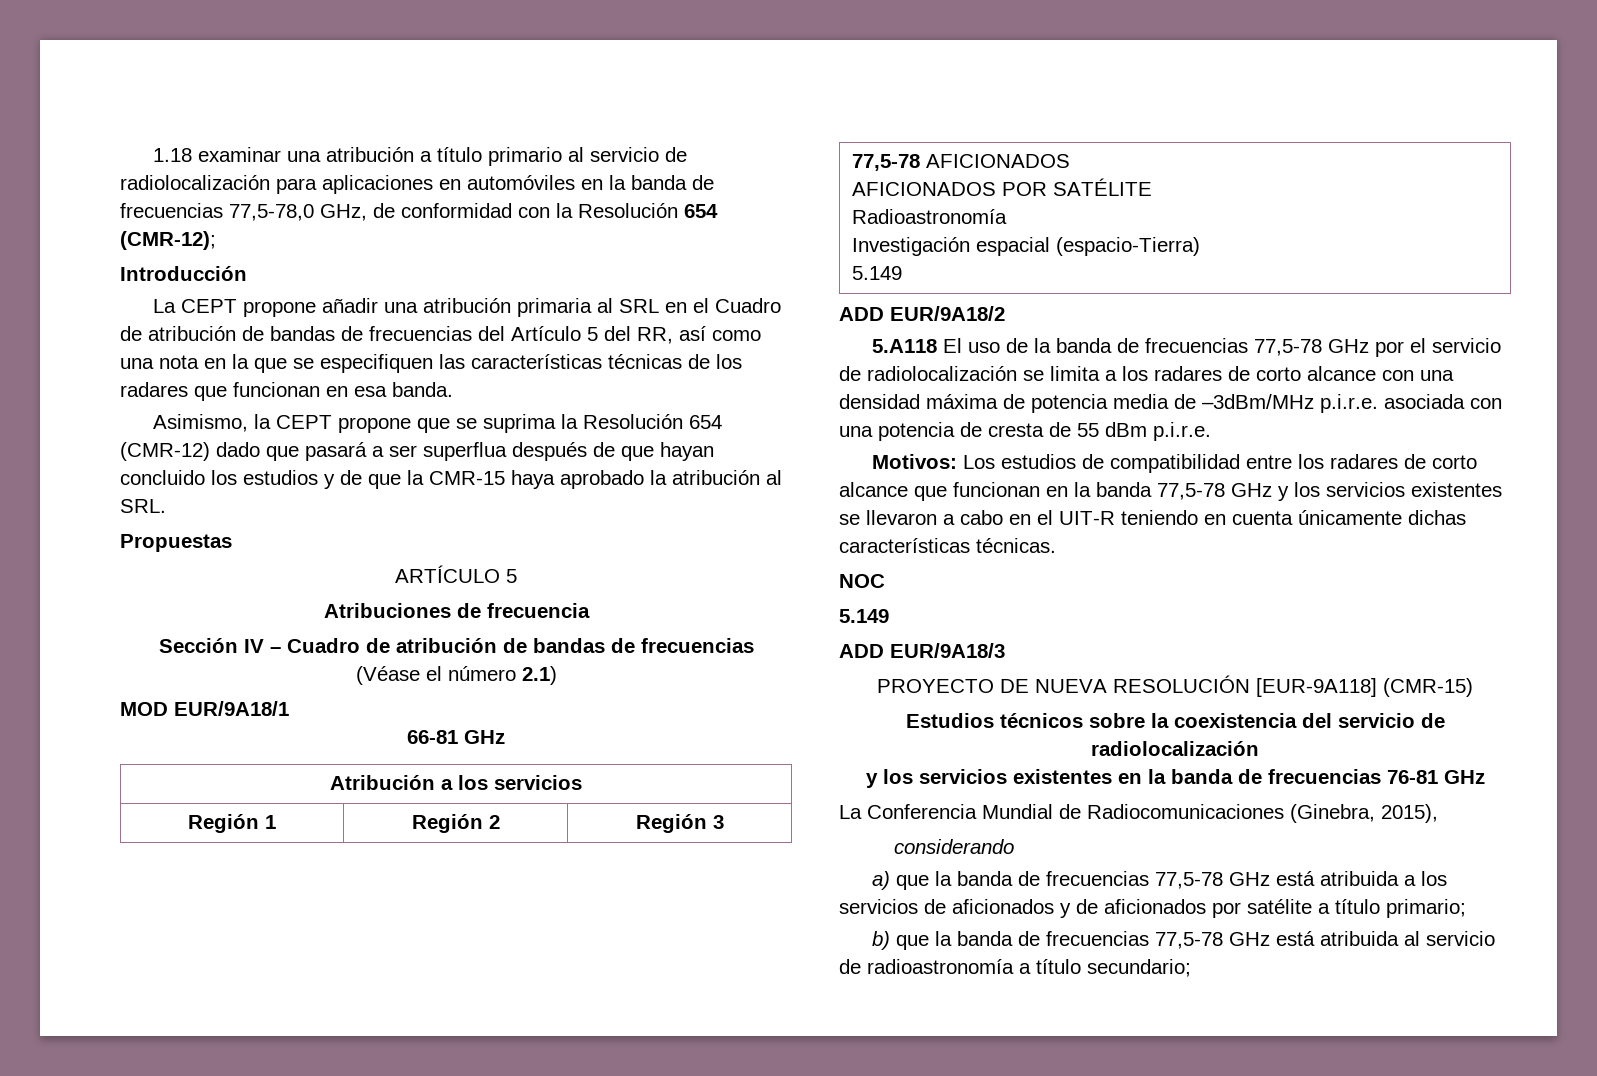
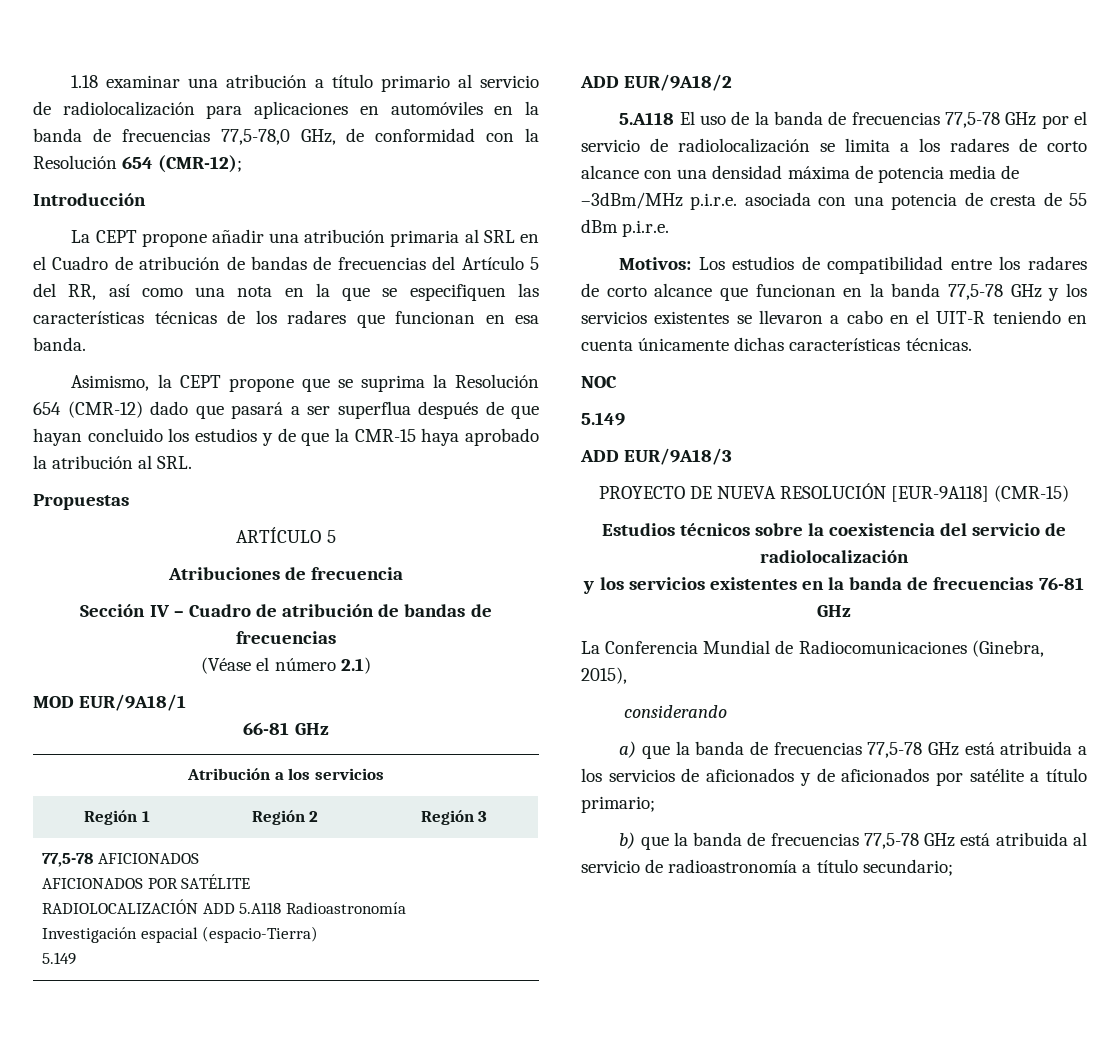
(1153, 187) none -> [42,899,282,914] RADIOLOCALIZACIÓN ADD 5.A118

